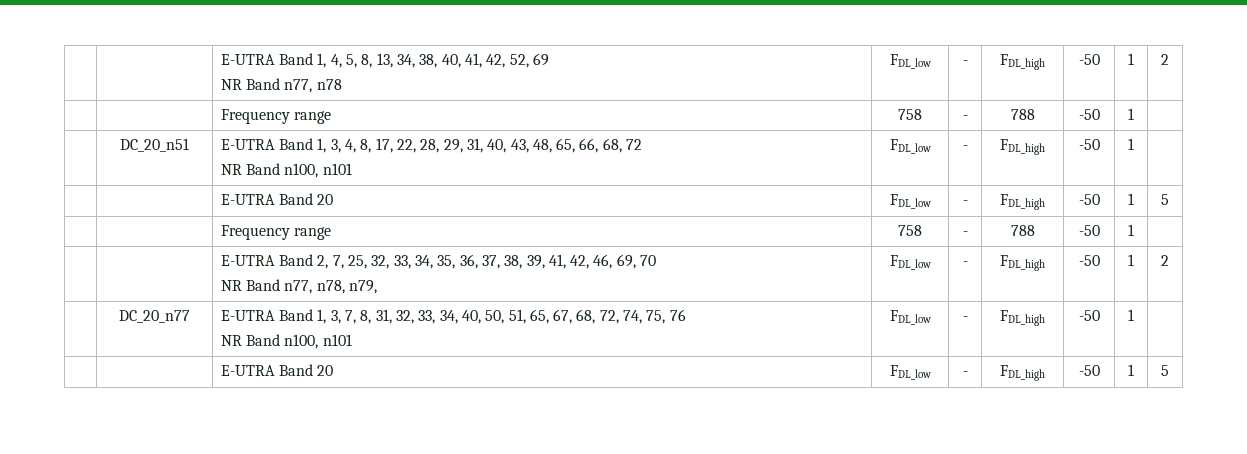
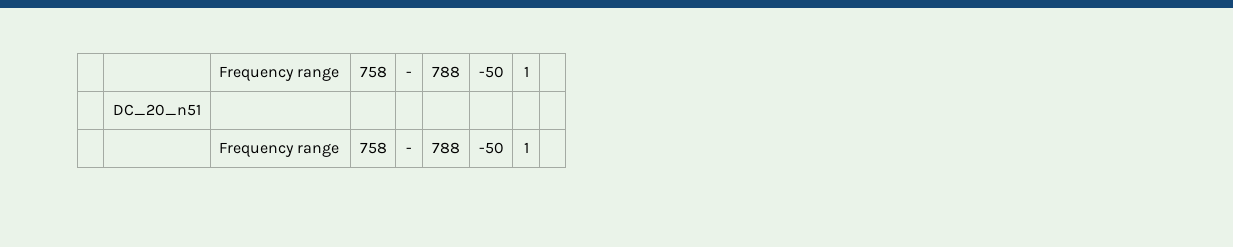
[220,53,549,68] [220,78,342,93] [889,54,931,69] [962,60,968,65] [1000,54,1045,70] [1078,54,1100,65] [1128,53,1134,65] [1161,54,1169,65] | | E-UTRA Band 1, 4, 5, 8, 13, 34, 38, 40, 41, 42, 52, 69 // NR Band n77, n78 | FDL_low | - | FDL_high | -50 | 1 | 2 // | -> (218, 73) |
[220,138,643,153] [220,163,352,178] [889,139,931,154] [962,145,968,150] [1000,139,1045,155] [1078,139,1100,150] [1128,138,1134,150] [220,193,334,205] [889,194,931,209] [962,200,968,205] [1000,194,1045,210] [1078,194,1100,205] [1128,193,1134,205] [1161,194,1169,205] [220,225,332,240] [898,225,922,236] [962,231,968,236] [1010,225,1035,236] [1078,225,1100,236] [1128,224,1134,236] [220,254,657,269] [220,279,377,294] [889,255,931,270] [962,261,968,266] [1000,255,1045,271] [1078,255,1100,266] [1128,254,1134,266] [1161,255,1169,266] [119,310,190,323] [220,309,686,324] [220,334,352,349] [889,310,931,325] [962,316,968,321] [1000,310,1045,326] [1078,310,1100,321] [1128,309,1134,321] [220,364,334,376] [889,365,931,380] [962,371,968,376] [1000,365,1045,381] [1078,365,1100,376] [1128,364,1134,376] [1161,365,1169,376] E-UTRA Band 1, 3, 4, 8, 17, 22, 28, 29, 31, 40, 43, 48, 65, 66, 68, 72 // NR Band n100, n101 | FDL_low | - | FDL_high | -50 | 1 | // | | E-UTRA Band 20 | FDL_low | - | FDL_high | -50 | 1 | 5 // | | Frequency range | 758 | - | 788 | -50 | 1 | // | | E-UTRA Band 2, 7, 25, 32, 33, 34, 35, 36, 37, 38, 39, 41, 42, 46, 69, 70 // NR Band n77, n78, n79, | FDL_low | - | FDL_high | -50 | 1 | 2 // | DC_20_n77 | E-UTRA Band 1, 3, 7, 8, 31, 32, 33, 34, 40, 50, 51, 65, 67, 68, 72, 74, 75, 76 // NR Band n100, n101 | FDL_low | - | FDL_high | -50 | 1 | // | | E-UTRA Band 20 | FDL_low | - | FDL_high | -50 | 1 | 5 -> [218,142,340,157] [359,142,387,154] [406,147,412,153] [432,142,460,154] [478,142,504,154] [523,142,529,153] | | | | | | // | | Frequency range | 758 | - | 788 | -50 | 1 |

